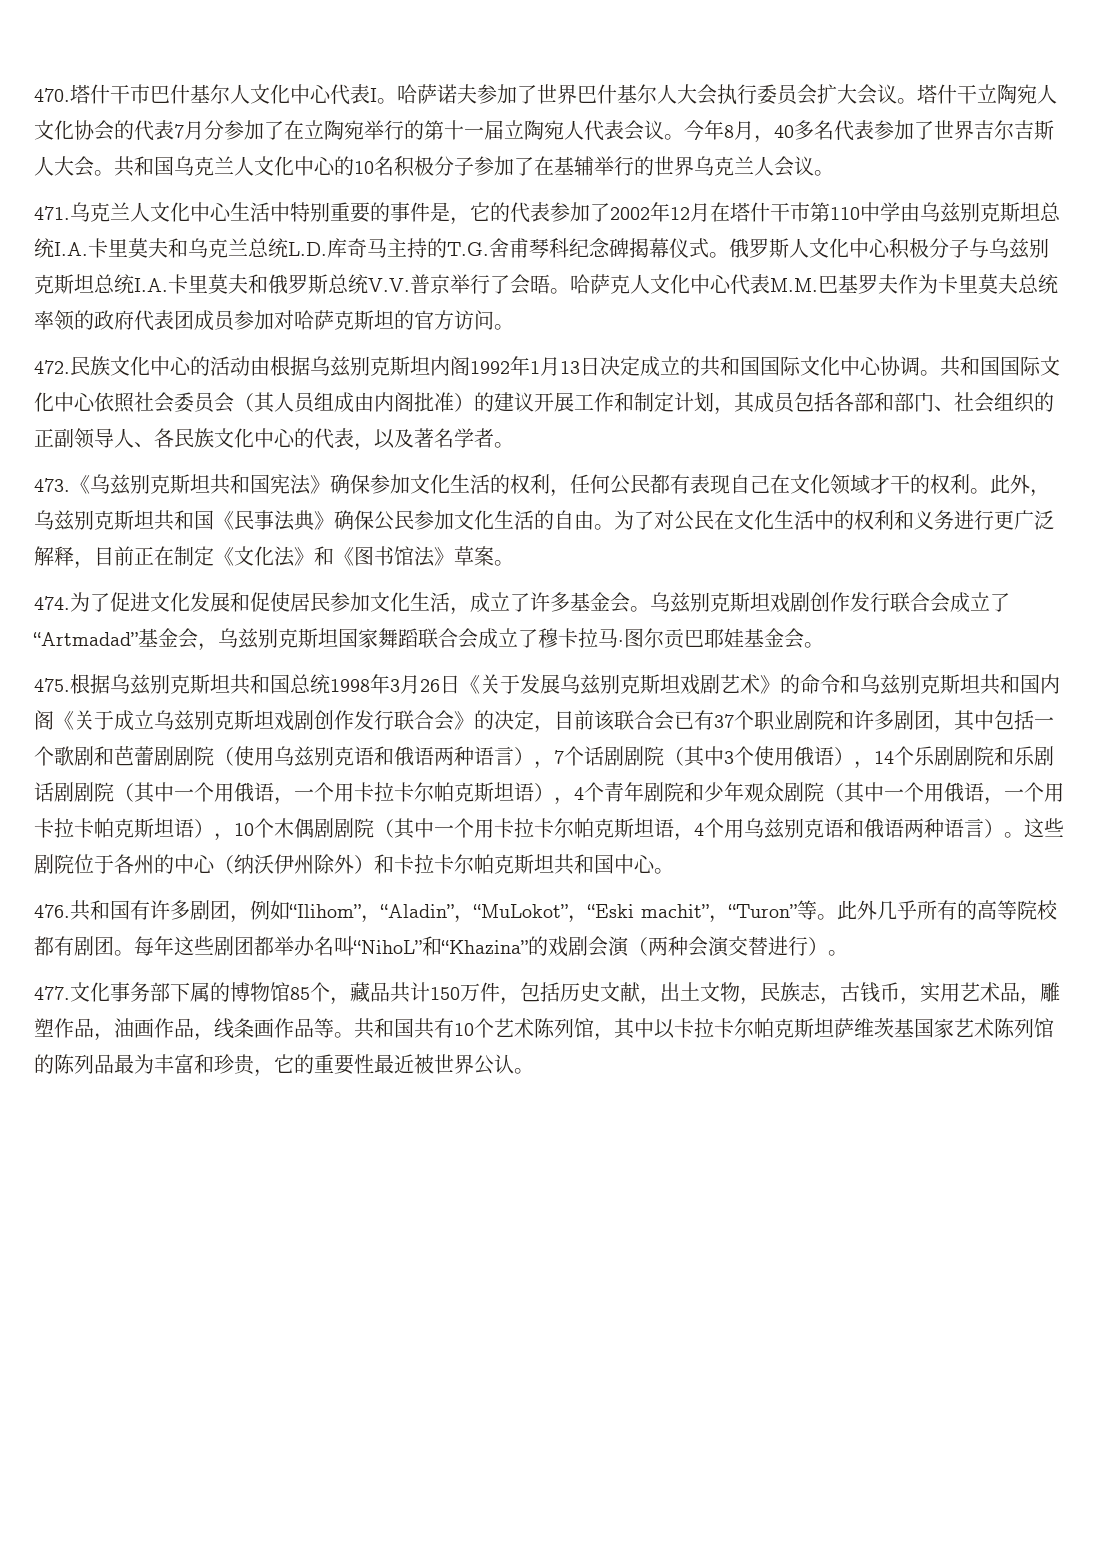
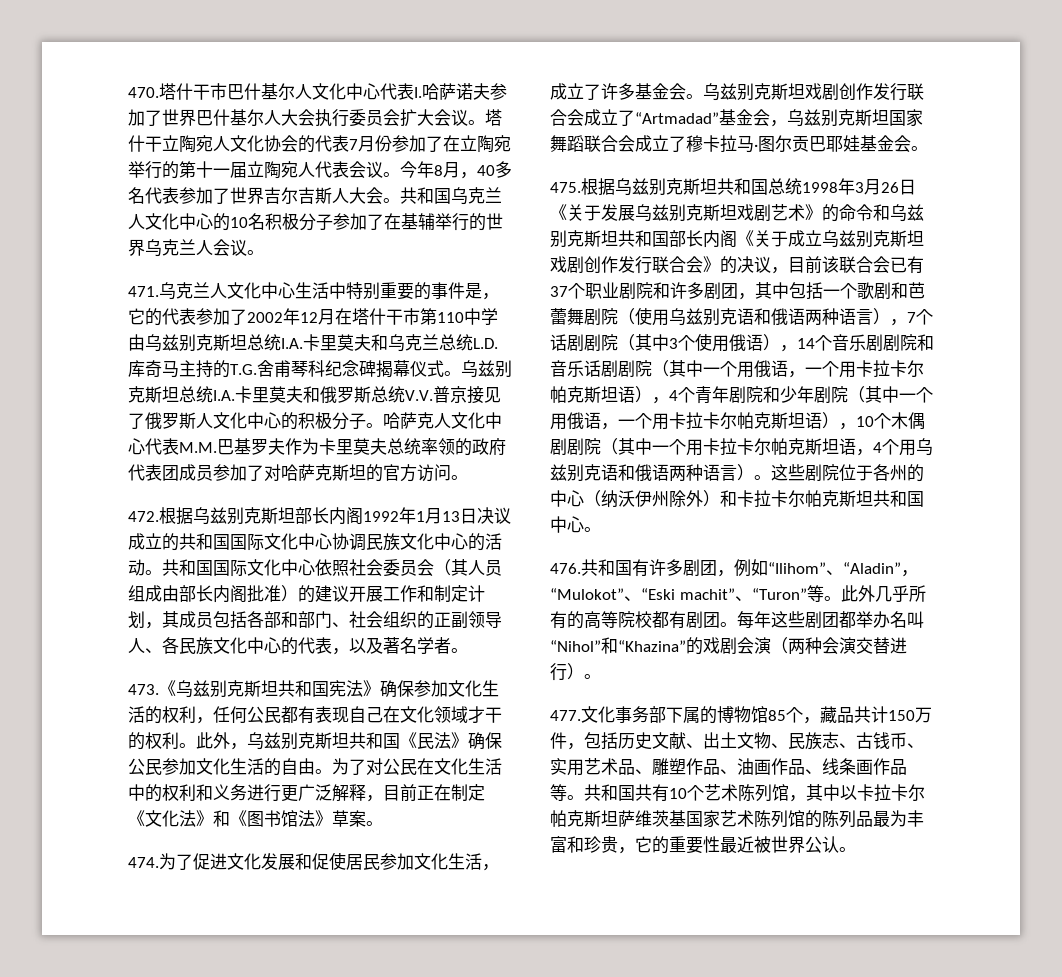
[370,88,397,104] I。 -> [414,87,422,98] I.
[204,120,224,140] 分 -> [375,135,392,152] 份
[729,238,989,259] 俄罗斯人文化中心积极分子与 -> (461, 373) none
[450,274,550,295] 举行了会晤 -> [467,386,501,404] [128,412,366,430] 接见了俄罗斯人文化中心的积极分子
(274, 320) none -> [247,465,264,481] 了
[70,356,430,377] 民族文化中心的活动由根据乌兹别克斯坦 -> [159,507,329,525] 根据乌兹别克斯坦部长
[620,356,640,376] 定 -> [494,507,511,524] 议
(920, 366) none -> [366,533,502,551] [128,559,145,576] 民族文化中心的活动
(374, 402) none -> [179,585,213,602] 部长
[254,510,315,531] 事法典 -> [434,732,451,749] 法
(1040, 684) none -> [669,230,703,247] 部长
[514,710,534,730] 定 -> [754,256,771,273] 议
[154,746,174,766] 剧 -> [567,308,584,325] 舞
(914, 756) none -> [832,334,849,351] 音
[1014,746,1054,766] 乐剧 -> [550,360,584,377] 音乐
[744,782,1064,805] [34,818,94,838] 观众剧院（其中一个用俄语，一个用卡拉卡 -> [814,386,933,403] [550,412,737,430] 剧院（其中一个用俄语，一个用卡拉卡尔
[361,904,588,923] ，“Aladin”，“MuLokot”， -> [826,562,918,577] [550,588,641,601] 、“Aladin”，“Mulokot”、
[709,915,729,923] ， -> [734,596,752,601] 、
[353,940,422,954] “NihoL” -> [550,640,601,652] “Nihol”
[640,997,660,1005] ， -> [686,743,703,748] 、
[740,982,920,1005] ，民族志，古钱币， -> [771,732,924,750] 、民族志、古钱币、
[1020,997,1040,1005] ， -> [635,769,652,774] 、
[94,1033,114,1041] ， -> [720,769,737,774] 、
[194,1033,214,1041] ， -> [805,769,822,774] 、

